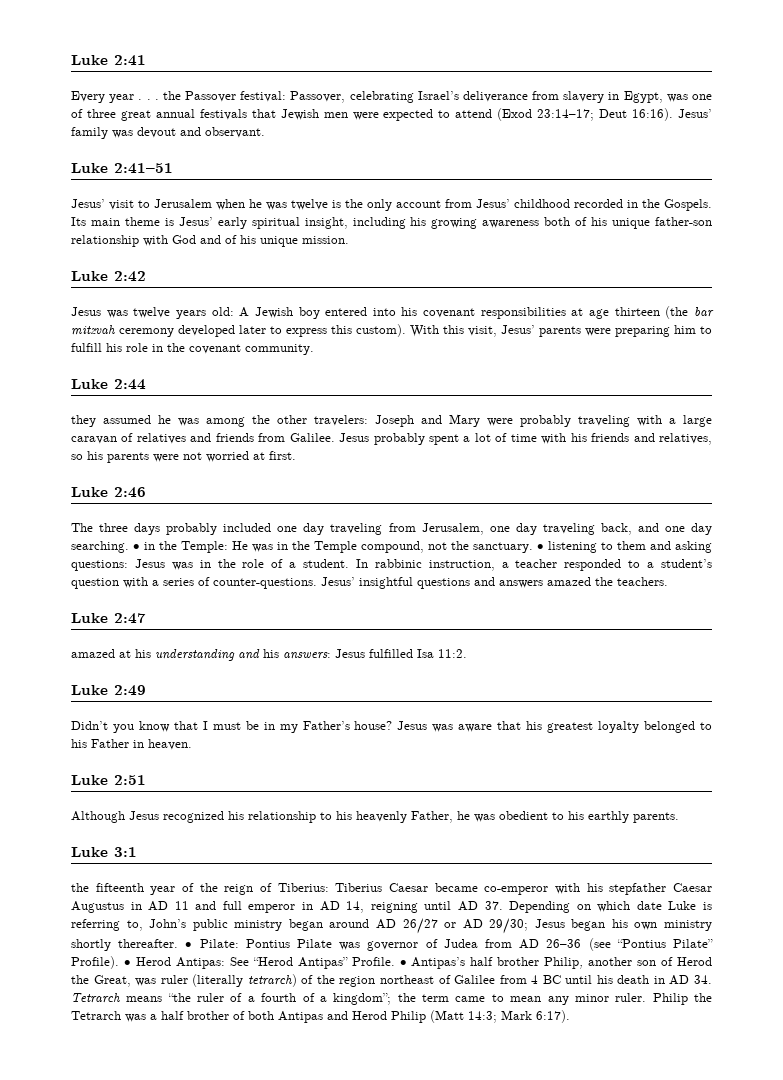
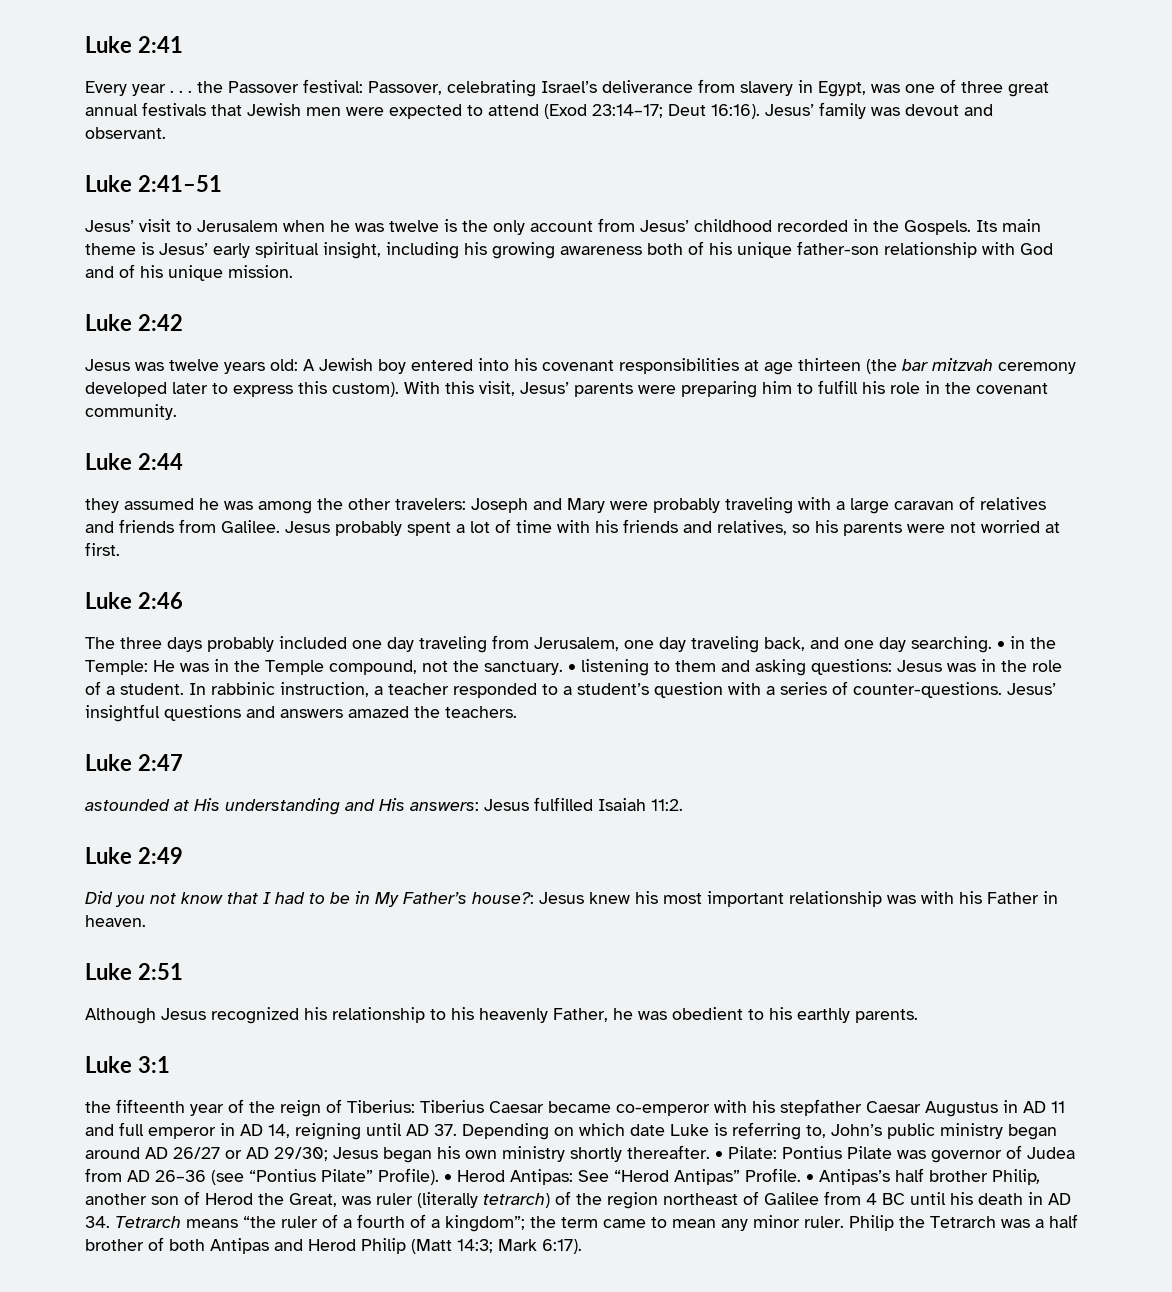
[71,649,151,658] amazed at his -> [85,798,220,811] astounded at His
[263,649,279,658] his -> [379,798,405,811] His
[417,649,434,658] Isa -> [598,798,646,811] Isaiah
[71,721,713,733] Didn’t you know that I must be in my Father’s house? Jesus was aware that his greatest loyalty belonged to -> [85,891,954,907] Did you not know that I had to be in My Father’s house?: Jesus knew his most important relationship was with

